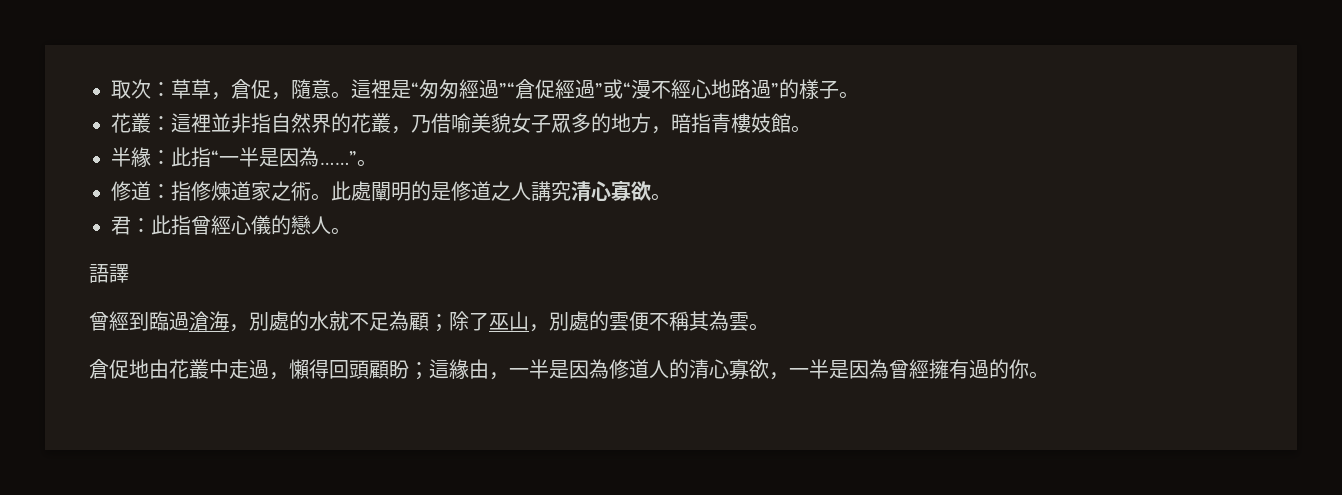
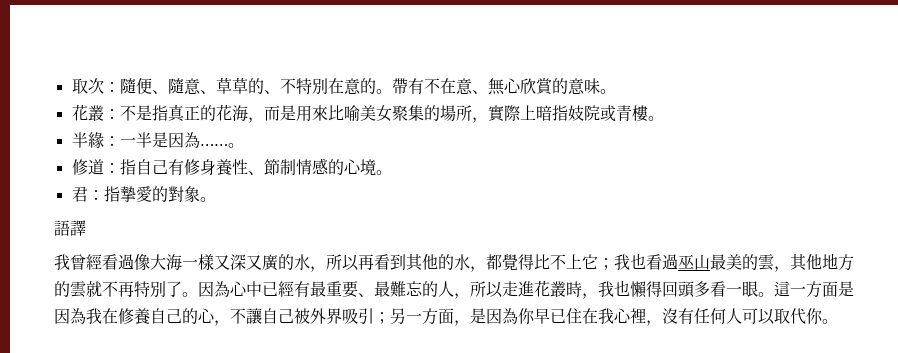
[171,79,859,100] [111,113,791,134] 草草，倉促，隨意。這裡是“匆匆經過”“倉促經過”或“漫不經心地路過”的樣子。 // 花叢：這裡並非指自然界的花叢，乃借喻美貌女子眾多的地方，暗指青樓妓館 -> [119,77,616,95] [71,104,649,123] 隨便、隨意、草草的、不特別在意的。帶有不在意、無心欣賞的意味。 // 花叢：不是指真正的花海，而是用來比喻美女聚集的場所，實際上暗指妓院或青樓
[171,147,357,167] 此指“一半是因為……” -> [119,132,228,148] 一半是因為……
[191,181,671,202] [111,215,351,235] [89,264,129,283] [89,311,769,332] [89,359,1009,380] 修煉道家之術。此處闡明的是修道之人講究清心寡欲。 // 君：此指曾經心儀的戀人。 // 語譯 // 曾經到臨過滄海，別處的水就不足為顧；除了巫山，別處的雲便不稱其為雲。 // 倉促地由花叢中走過，懶得回頭顧盼；這緣由，一半是因為修道人的清心寡欲，一半是因為曾經擁有過的 -> [135,158,392,176] [71,186,216,202] [54,220,86,236] [54,253,854,272] [54,280,854,299] [54,308,806,326] 自己有修身養性、節制情感的心境。 // 君：指摯愛的對象。 // 語譯 // 我曾經看過像大海一樣又深又廣的水，所以再看到其他的水，都覺得比不上它；我也看過巫山最美的雲，其他地方的雲就不再特別了。因為心中已經有最重要、最難忘的人，所以走進花叢時，我也懶得回頭多看一眼。這一方面是因為我在修養自己的心，不讓自己被外界吸引；另一方面，是因為你早已住在我心裡，沒有任何人可以取代

